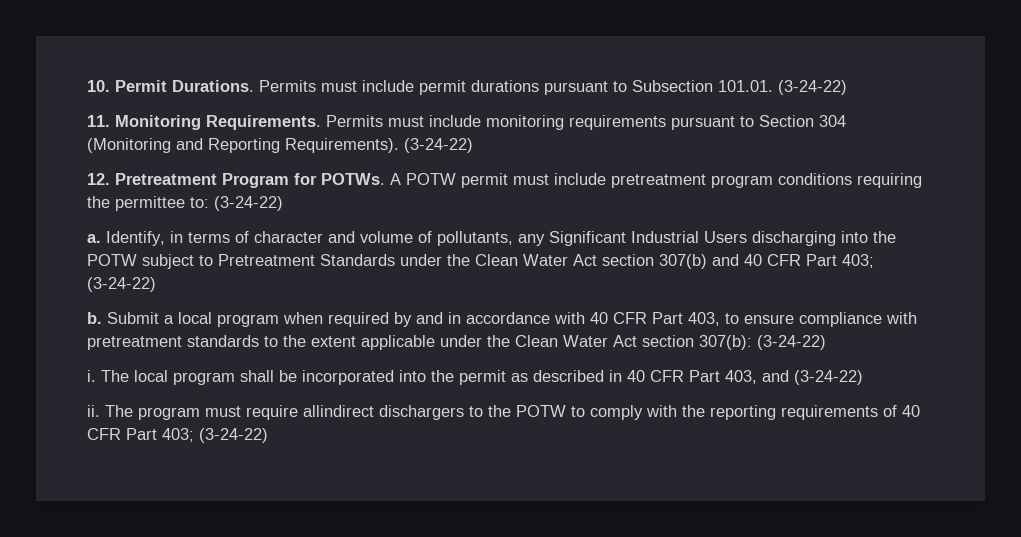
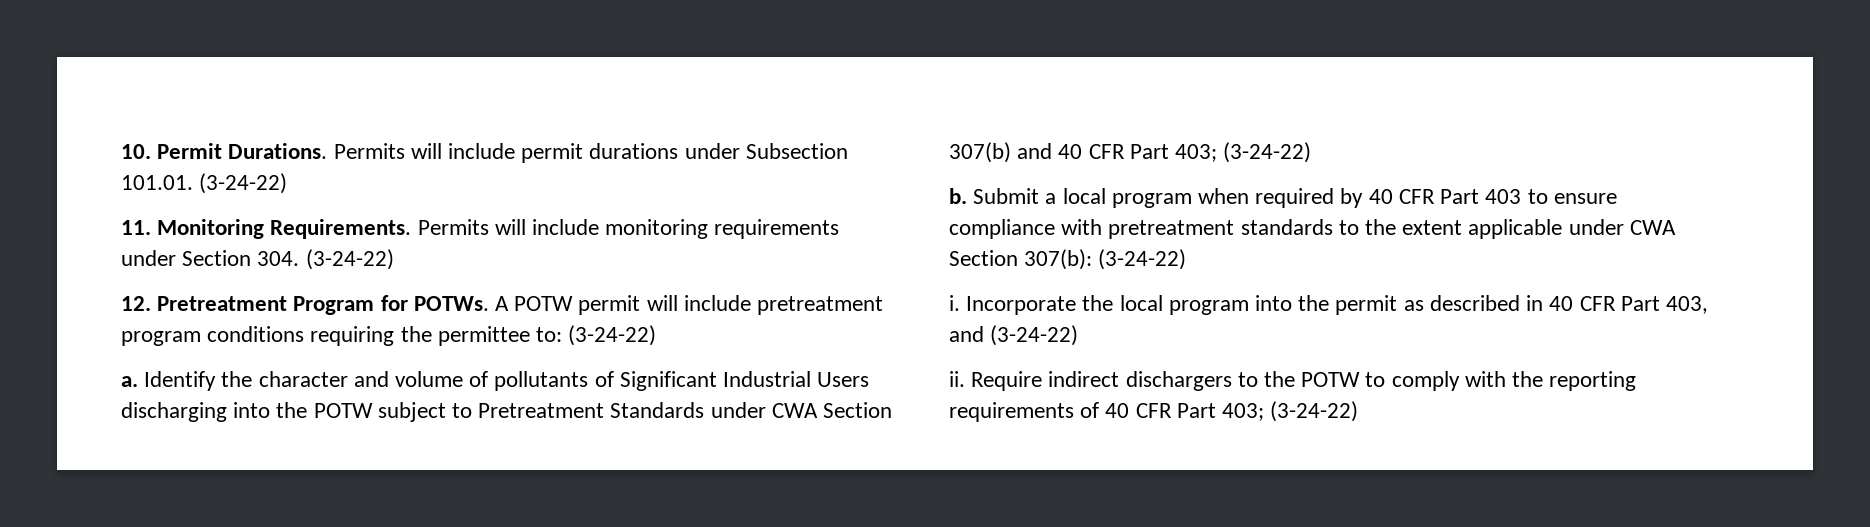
[321,81,357,92] must -> [410,143,442,159] will
[544,81,627,95] pursuant to -> [684,143,740,159] under
[388,116,424,127] must -> [494,219,526,235] will
[671,115,846,130] [87,138,399,153] pursuant to Section 304 (Monitoring and Reporting Requirements). -> [121,250,300,266] under Section 304.
[513,174,549,185] must -> [646,295,678,311] will
[106,231,249,246] Identify, in terms of -> [144,371,253,391] Identify the
[437,231,545,246] pollutants, any -> [494,371,614,391] pollutants of
[447,254,654,266] the Clean Water Act section -> [771,402,893,418] CWA Section
[416,312,720,326] and in accordance with 40 CFR Part 403, -> [1368,189,1522,204] 40 CFR Part 403
[487,335,826,350] [87,370,394,385] the Clean Water Act section 307(b): (3-24-22) // i. The local program shall be incorporated -> [1629,220,1676,235] [949,249,1187,270] [949,295,1249,315] CWA Section 307(b): (3-24-22) // i. Incorporate the local program
[105,405,374,420] The program must require allindirect -> [971,371,1120,391] Require indirect

